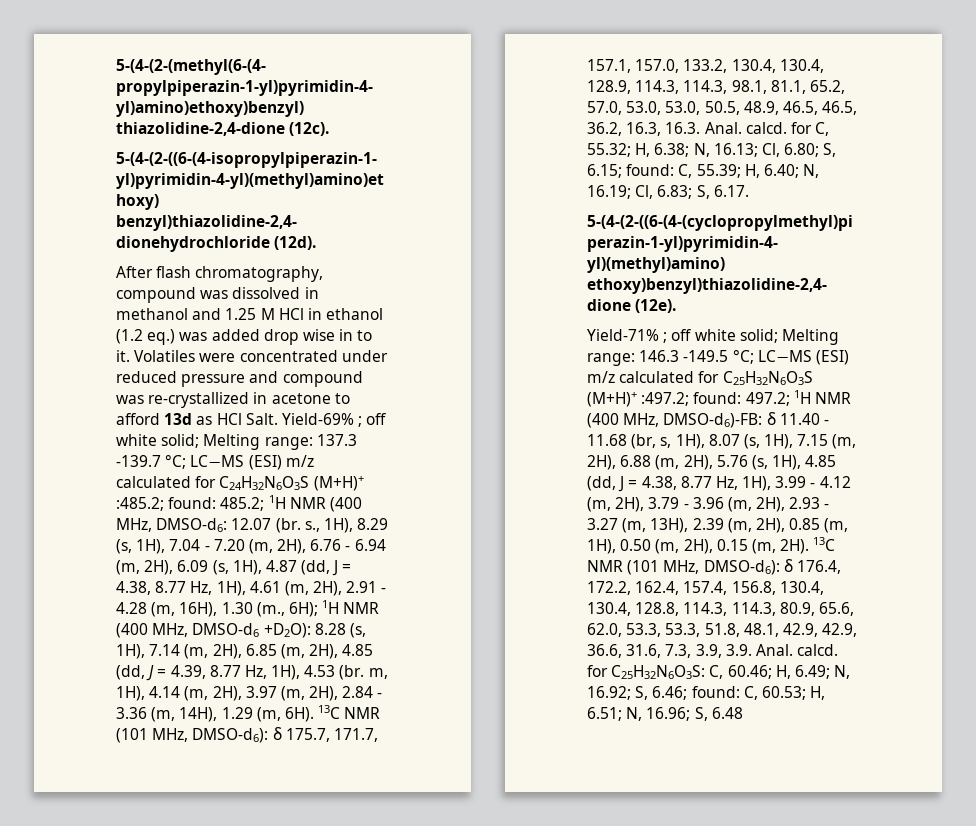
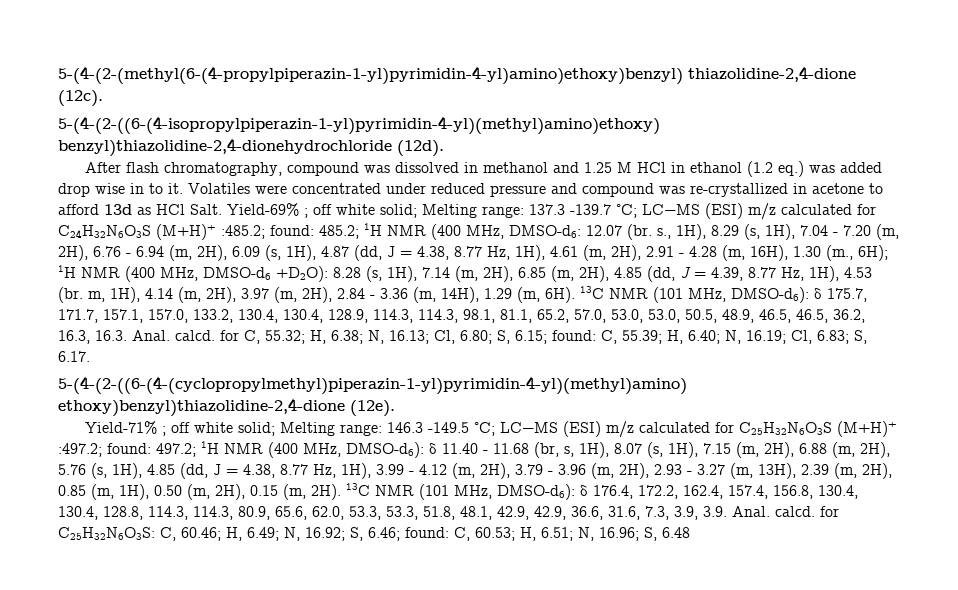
[663,413,763,428] DMSO-d6)-FB: -> [346,442,424,458] DMSO-d6):

